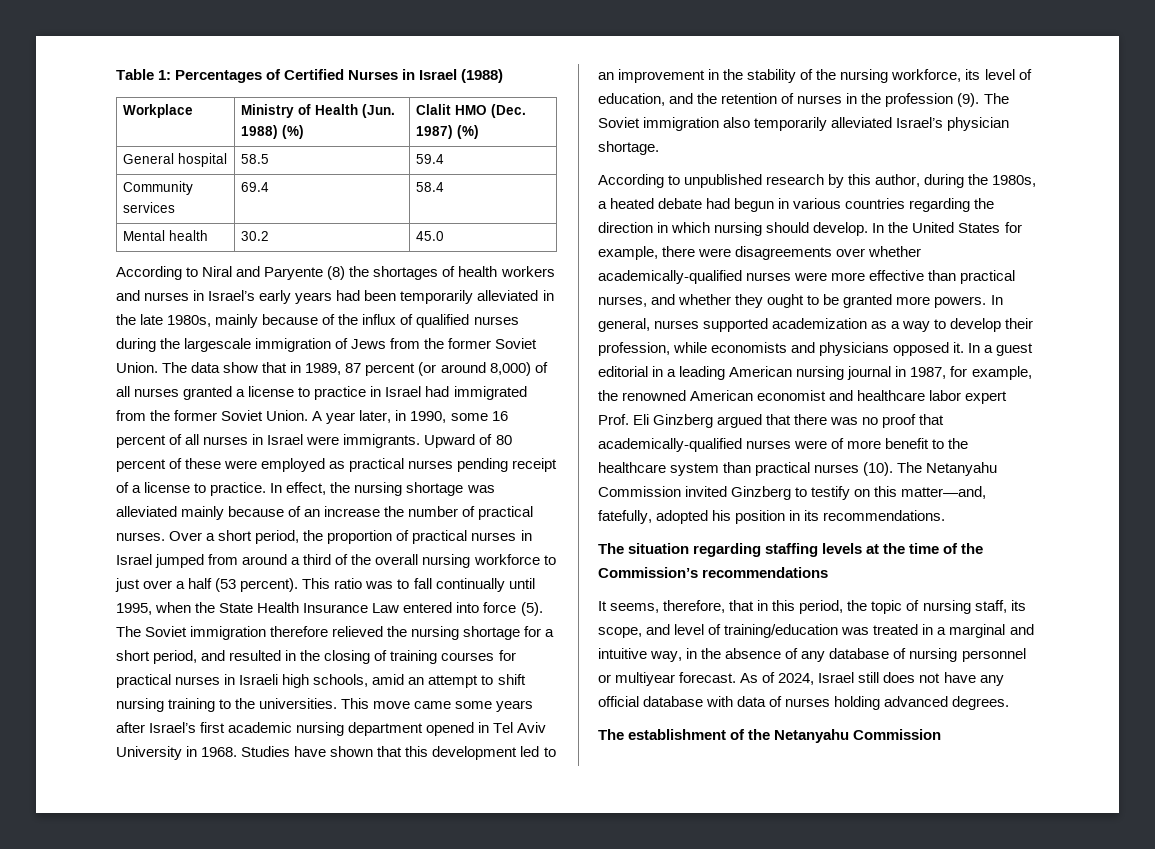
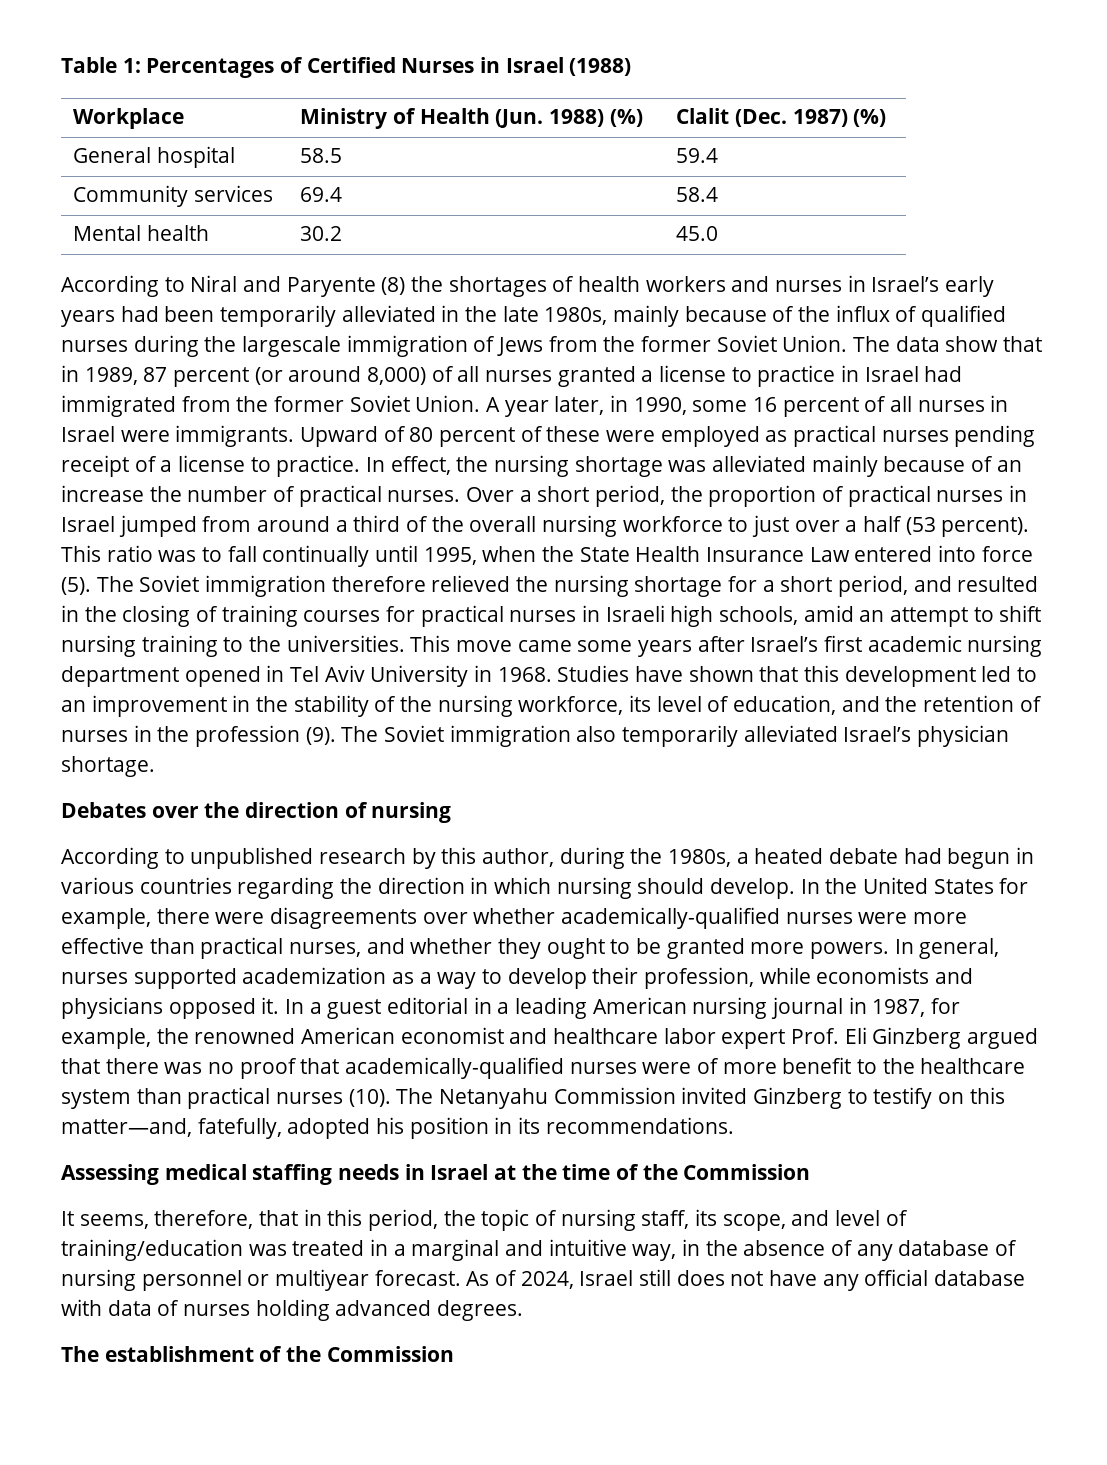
[454,105,487,115] HMO -> (730, 116) none
(659, 148) none -> [61,802,452,823] // Debates over the direction of nursing
[598,543,863,557] The situation regarding staffing levels -> [61,1164,489,1185] Assessing medical staffing needs in Israel
[598,567,829,578] Commission’s recommendations -> [683,1164,811,1180] Commission
[774,729,850,743] Netanyahu -> (322, 1354) none

